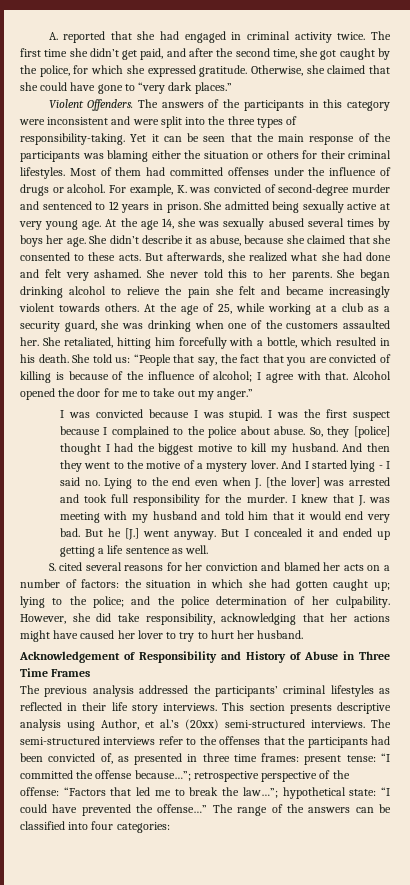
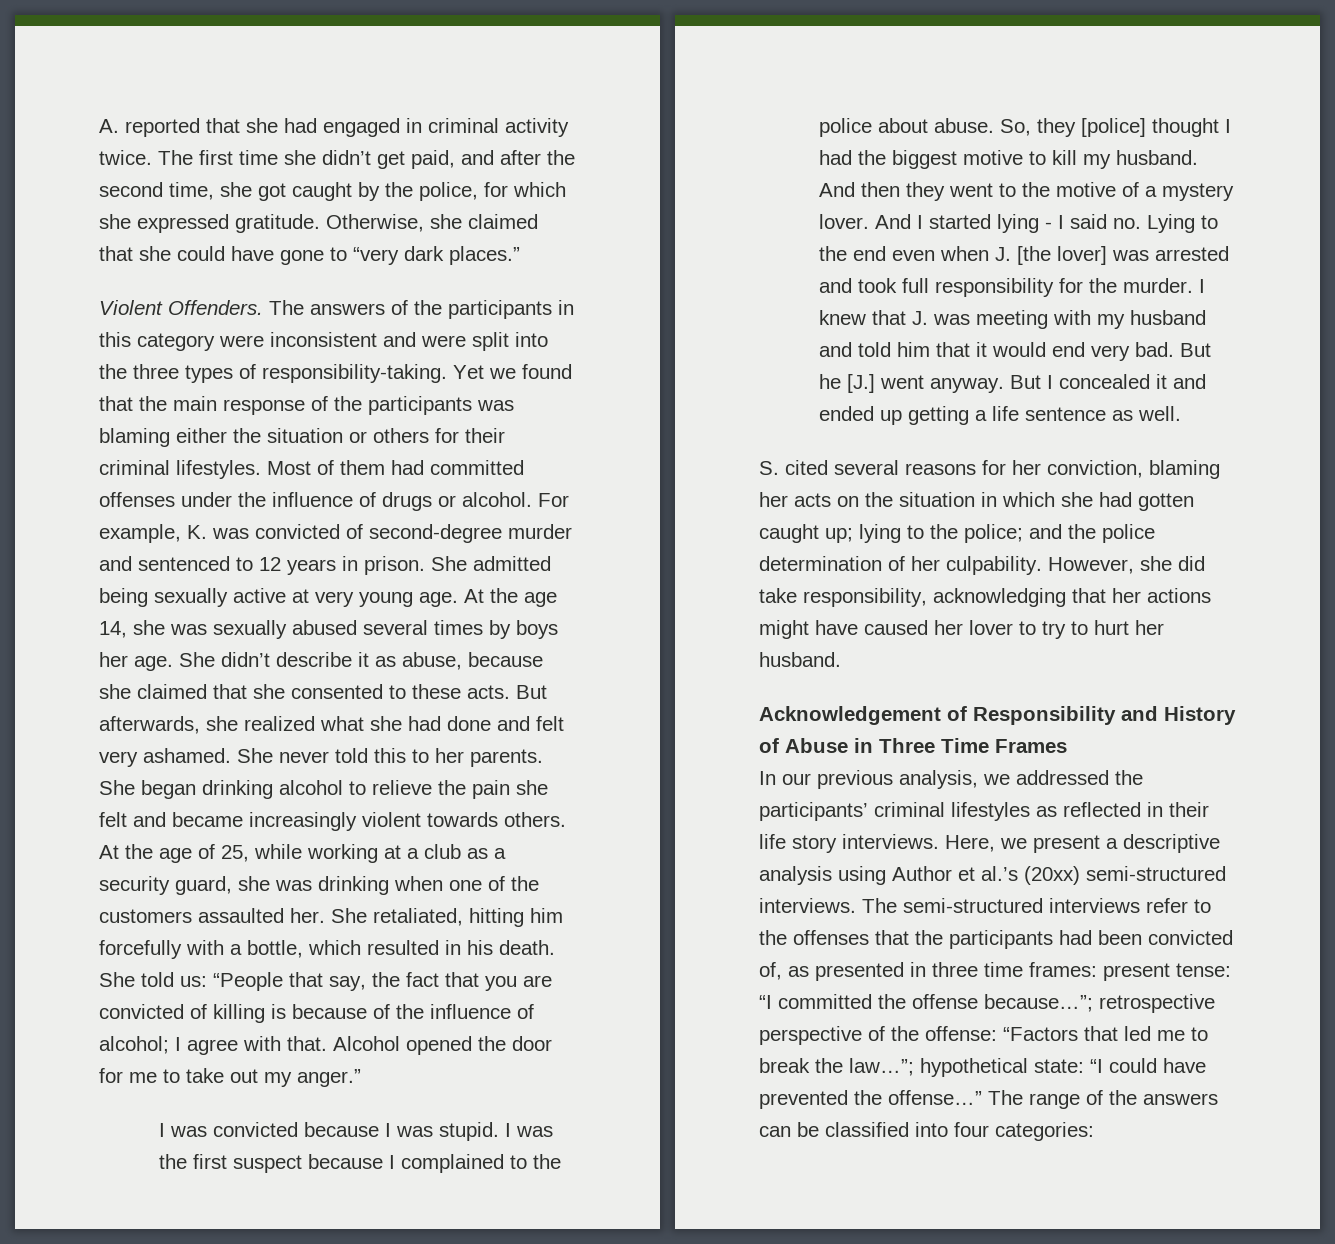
[151,133,226,142] it can be seen -> [489,364,572,379] we found
[205,562,390,571] [20,579,120,588] conviction and blamed her acts on a number of factors: -> [1047,460,1220,479] [759,492,859,507] conviction, blaming her acts on
[20,685,134,697] The previous analysis -> [759,770,1010,789] In our previous analysis, we
[222,702,332,714] This section presents -> [945,835,1118,853] Here, we present a
[101,719,139,730] Author, -> [892,866,952,881] Author

